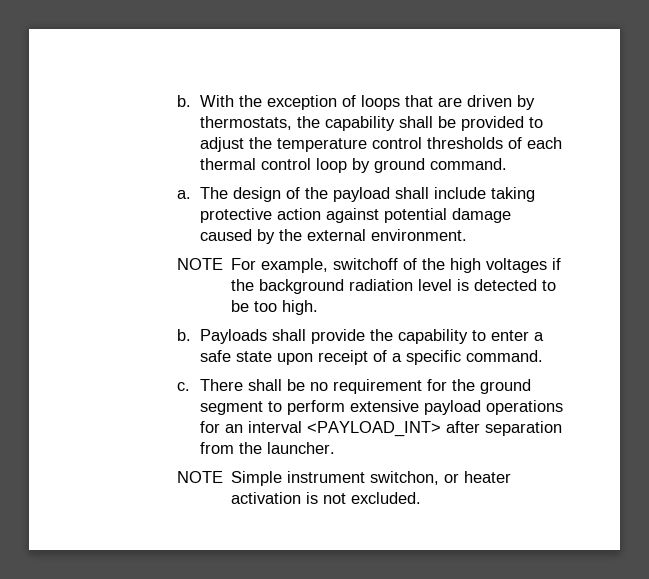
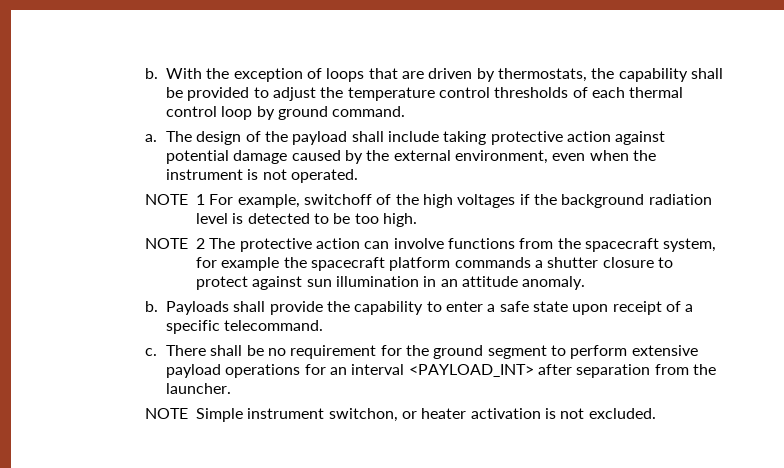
[371,229,468,241] [176,258,223,270] environment. // NOTE -> [454,150,656,164] [166,169,358,183] [145,194,206,205] environment, even when the instrument is not operated. // NOTE 1
(318, 307) none -> [145,238,717,252] [196,257,673,271] [196,276,586,290] // NOTE 2 The protective action can involve functions from the spacecraft system, for example the spacecraft platform commands a shutter closure to protect against sun illumination in an attitude anomaly.
[466,350,544,362] command. -> [224,320,324,331] telecommand.

